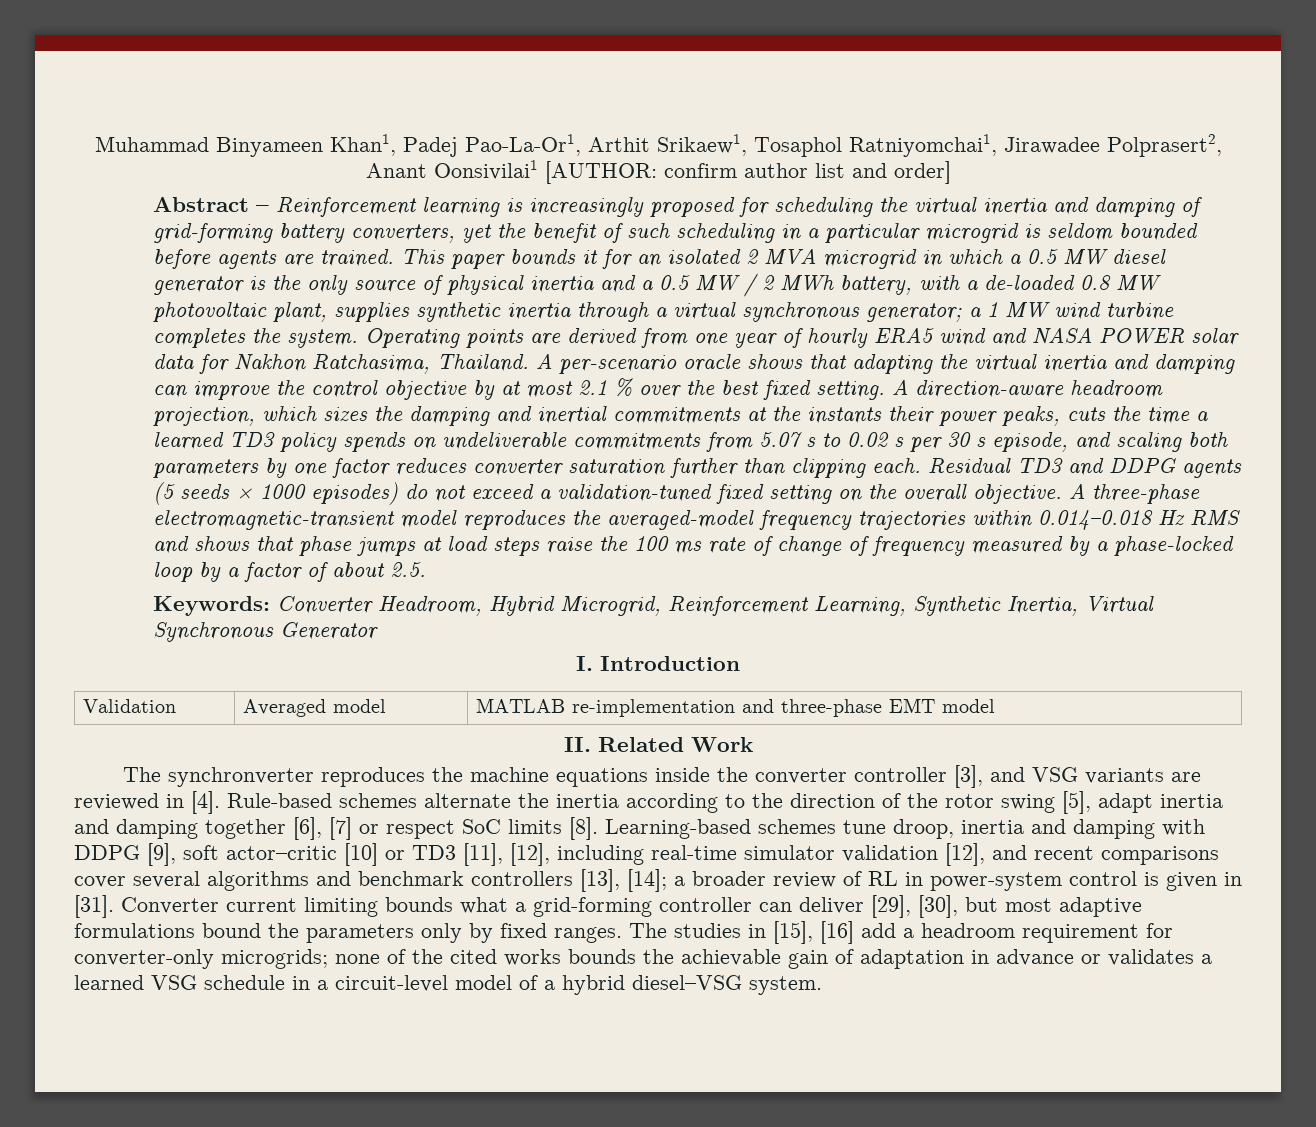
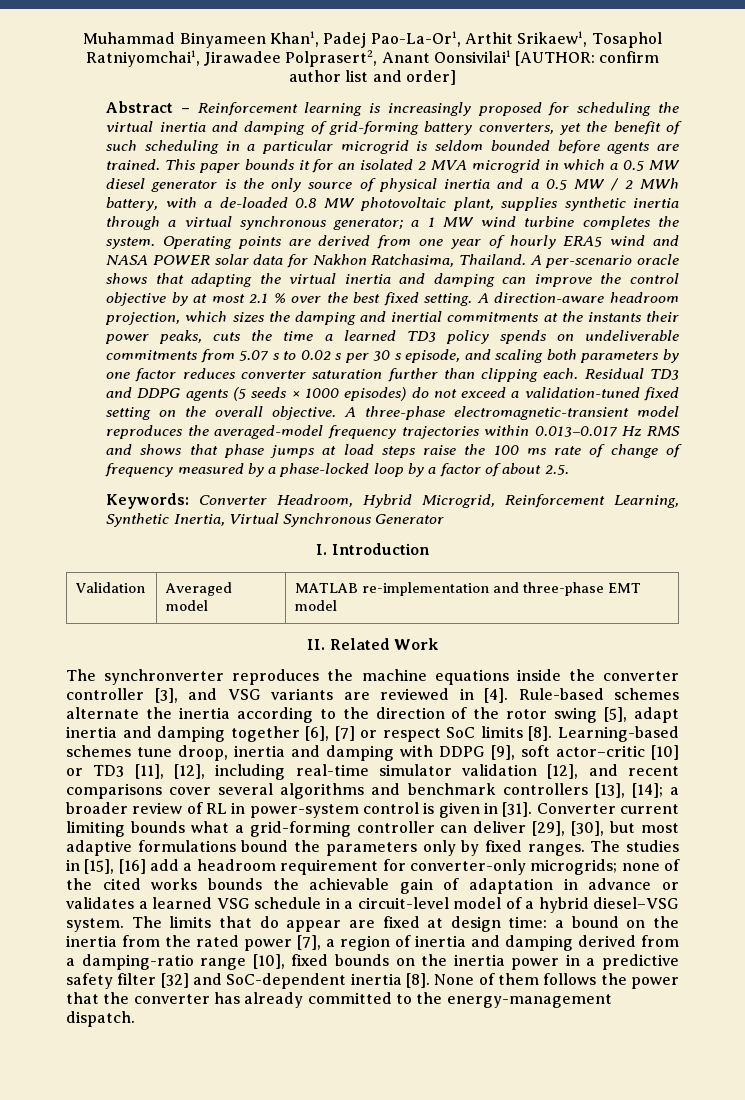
[1037,510,1153,530] 0.014–0.018 -> [534,426,618,437] 0.013–0.017
(822, 985) none -> [131,916,679,932] [66,935,679,951] [66,954,679,970] [66,973,679,989] [66,992,612,1008] [66,1011,135,1027] The limits that do appear are fixed at design time: a bound on the inertia from the rated power [7], a region of inertia and damping derived from a damping-ratio range [10], fixed bounds on the inertia power in a predictive safety filter [32] and SoC-dependent inertia [8]. None of them follows the power that the converter has already committed to the energy-management dispatch.

